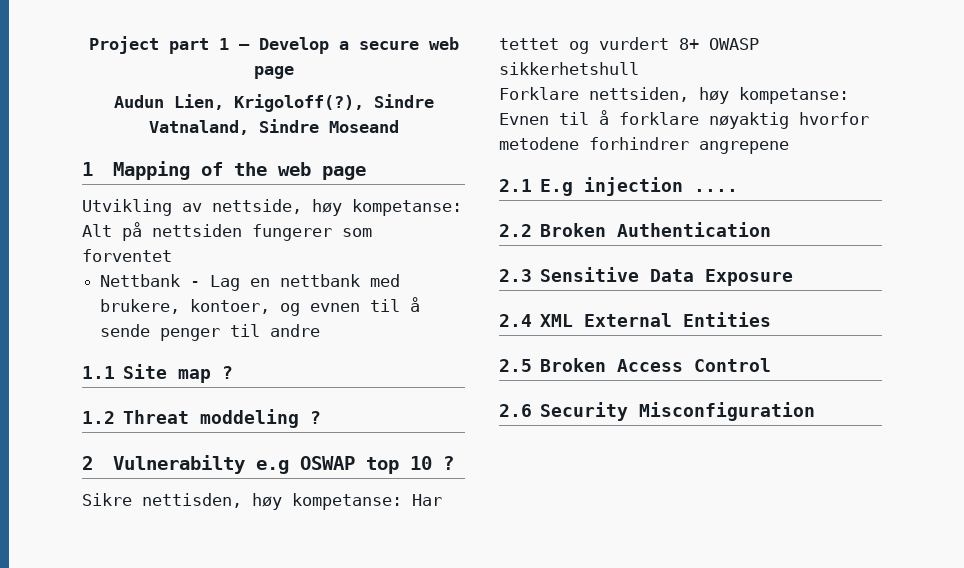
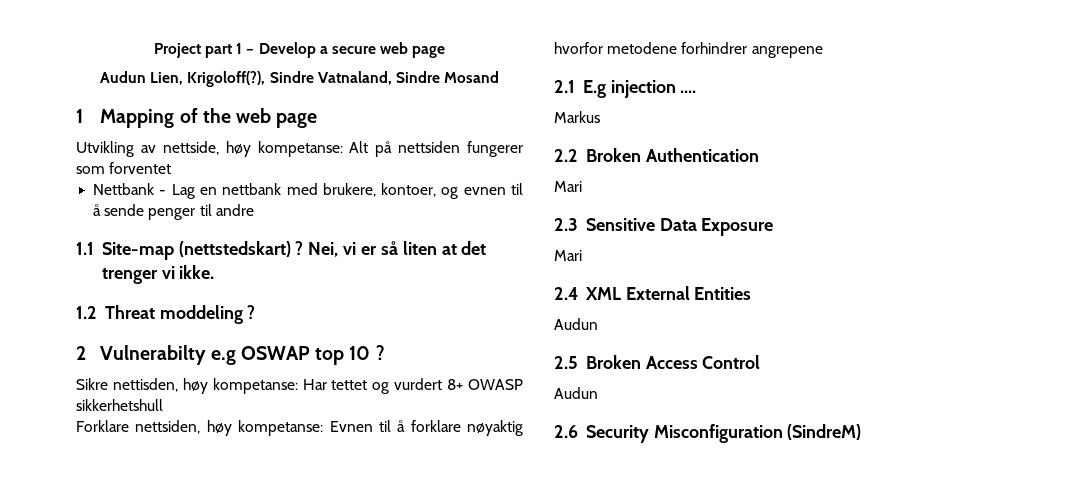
[328,120,399,133] Moseand -> [444,71,500,83] Mosand
[123,364,234,383] Site map ? -> [101,241,487,260] [101,265,215,284] Site-map (nettstedskart) ? Nei, vi er så liten at det trenger vi ikke.
(739, 190) none -> [554,111,600,123] // Markus
(772, 229) none -> [554,181,582,192] // Mari
(794, 277) none -> [554,250,582,261] // Mari
(772, 319) none -> [554,318,598,330] // Audun
(772, 365) none -> [554,387,598,399] // Audun
(816, 411) none -> [787,424,862,440] (SindreM)

